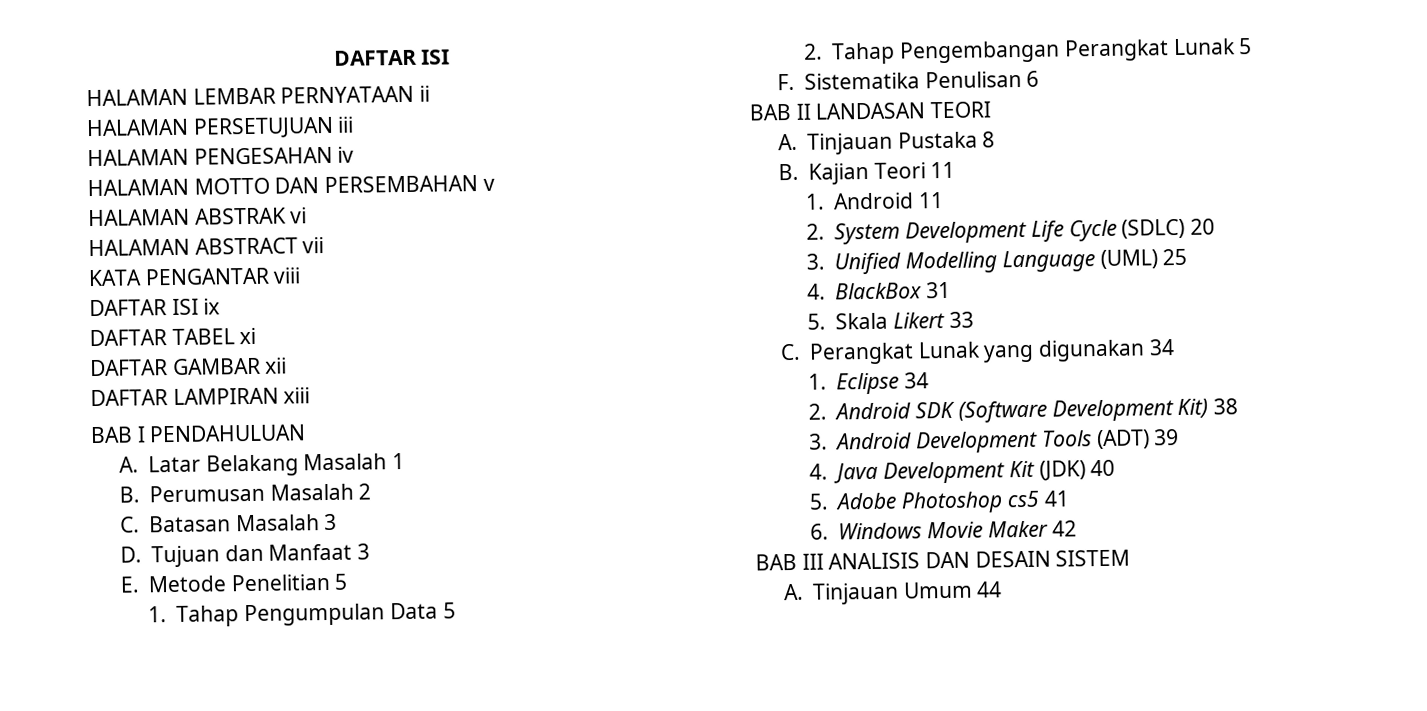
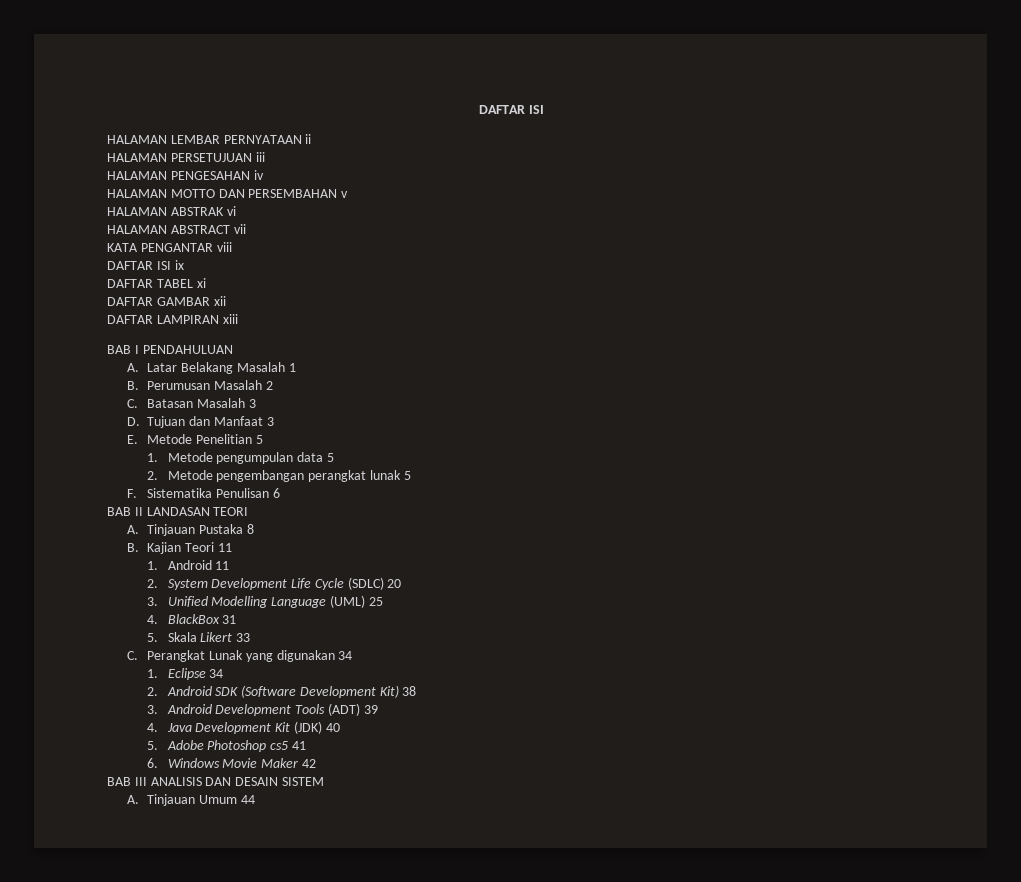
[176,602,438,627] Tahap Pengumpulan Data -> [167,452,324,464] Metode pengumpulan data
[831,38,1236,65] Tahap Pengembangan Perangkat Lunak -> [167,470,401,482] Metode pengembangan perangkat lunak

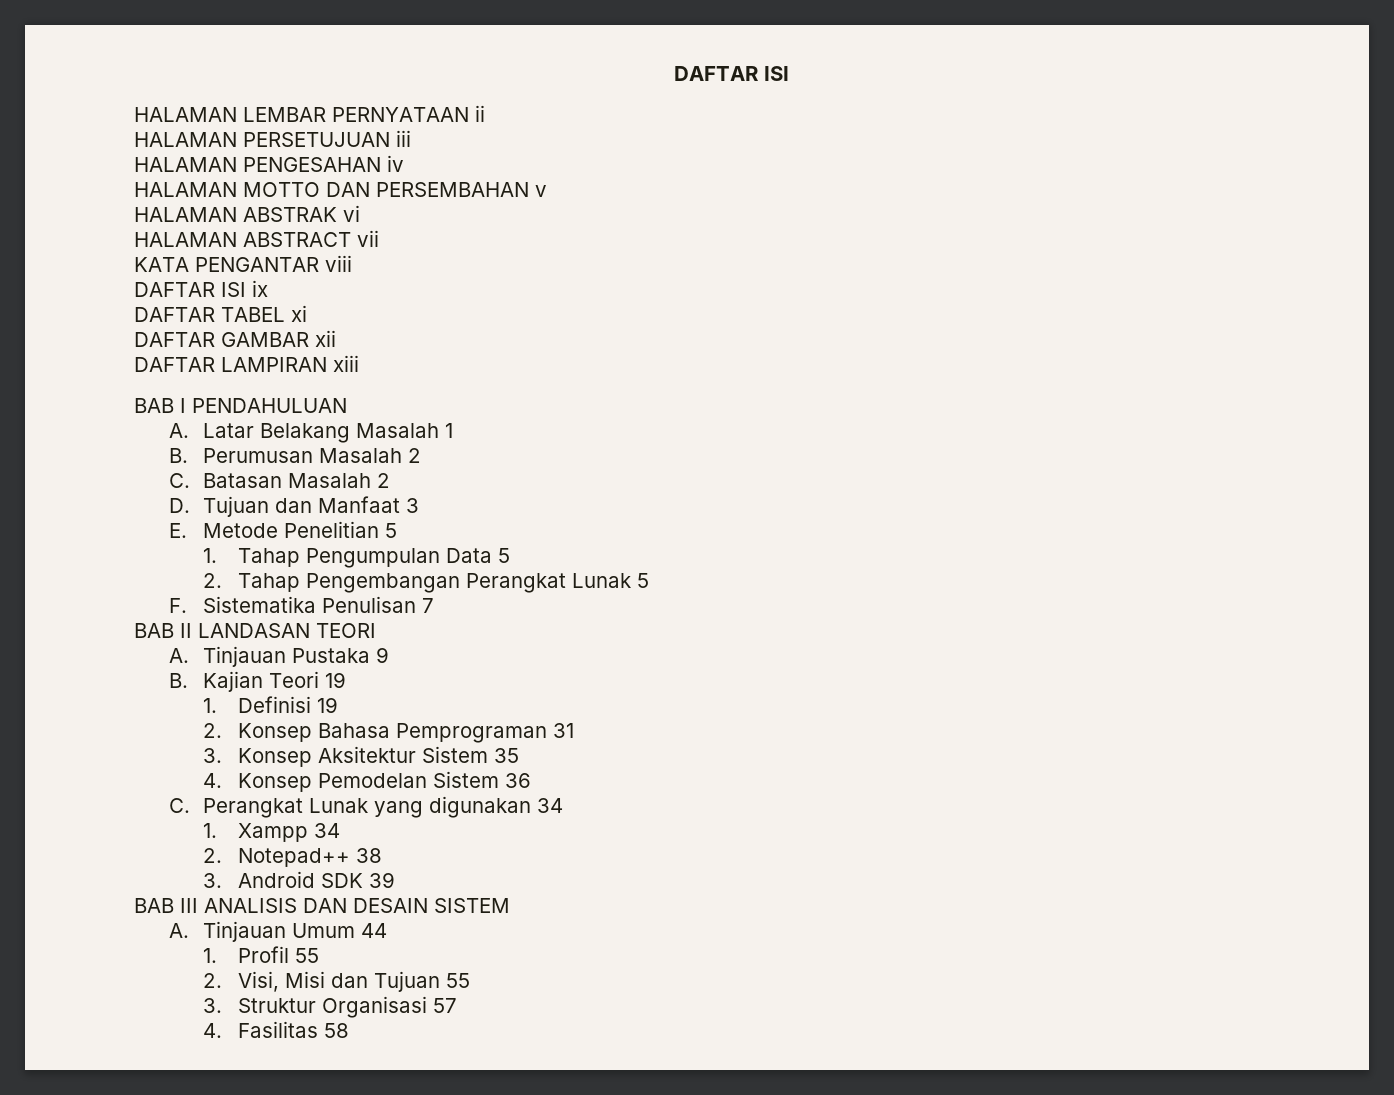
[248,399,256,408] 3 -> [377,473,391,488] 2
[167,452,324,464] Metode pengumpulan data -> [238,548,493,568] Tahap Pengumpulan Data
[167,470,401,482] Metode pengembangan perangkat lunak -> [238,573,632,593] Tahap Pengembangan Perangkat Lunak
[272,488,280,498] 6 -> [422,598,435,613] 7
[246,524,254,534] 8 -> [376,647,390,663] 9
[217,543,232,552] [147,560,230,570] [147,577,402,590] [147,595,383,608] [147,614,237,624] [147,632,251,642] 11 // 1. Android 11 // 2. System Development Life Cycle (SDLC) 20 // 3. Unified Modelling Language (UML) 25 // 4. BlackBox 31 // 5. Skala Likert 33 -> [325,672,347,688] [203,696,339,713] [203,723,575,743] [203,746,520,767] [203,771,532,792] 19 // 1. Definisi 19 // 2. Konsep Bahasa Pemprograman 31 // 3. Konsep Aksitektur Sistem 35 // 4. Konsep Pemodelan Sistem 36
[167,668,206,680] Eclipse -> [238,823,309,842] Xampp
[166,685,417,698] [147,703,378,716] [147,721,340,734] [147,740,306,752] [147,758,316,768] Android SDK (Software Development Kit) 38 // 3. Android Development Tools (ADT) 39 // 4. Java Development Kit (JDK) 40 // 5. Adobe Photoshop cs5 41 // 6. Windows Movie Maker 42 -> [238,848,383,867] [203,871,396,888] Notepad++ 38 // 3. Android SDK 39
(255, 799) none -> [203,946,320,963] [203,971,471,992] [203,996,458,1018] [203,1021,350,1038] // 1. Profil 55 // 2. Visi, Misi dan Tujuan 55 // 3. Struktur Organisasi 57 // 4. Fasilitas 58

